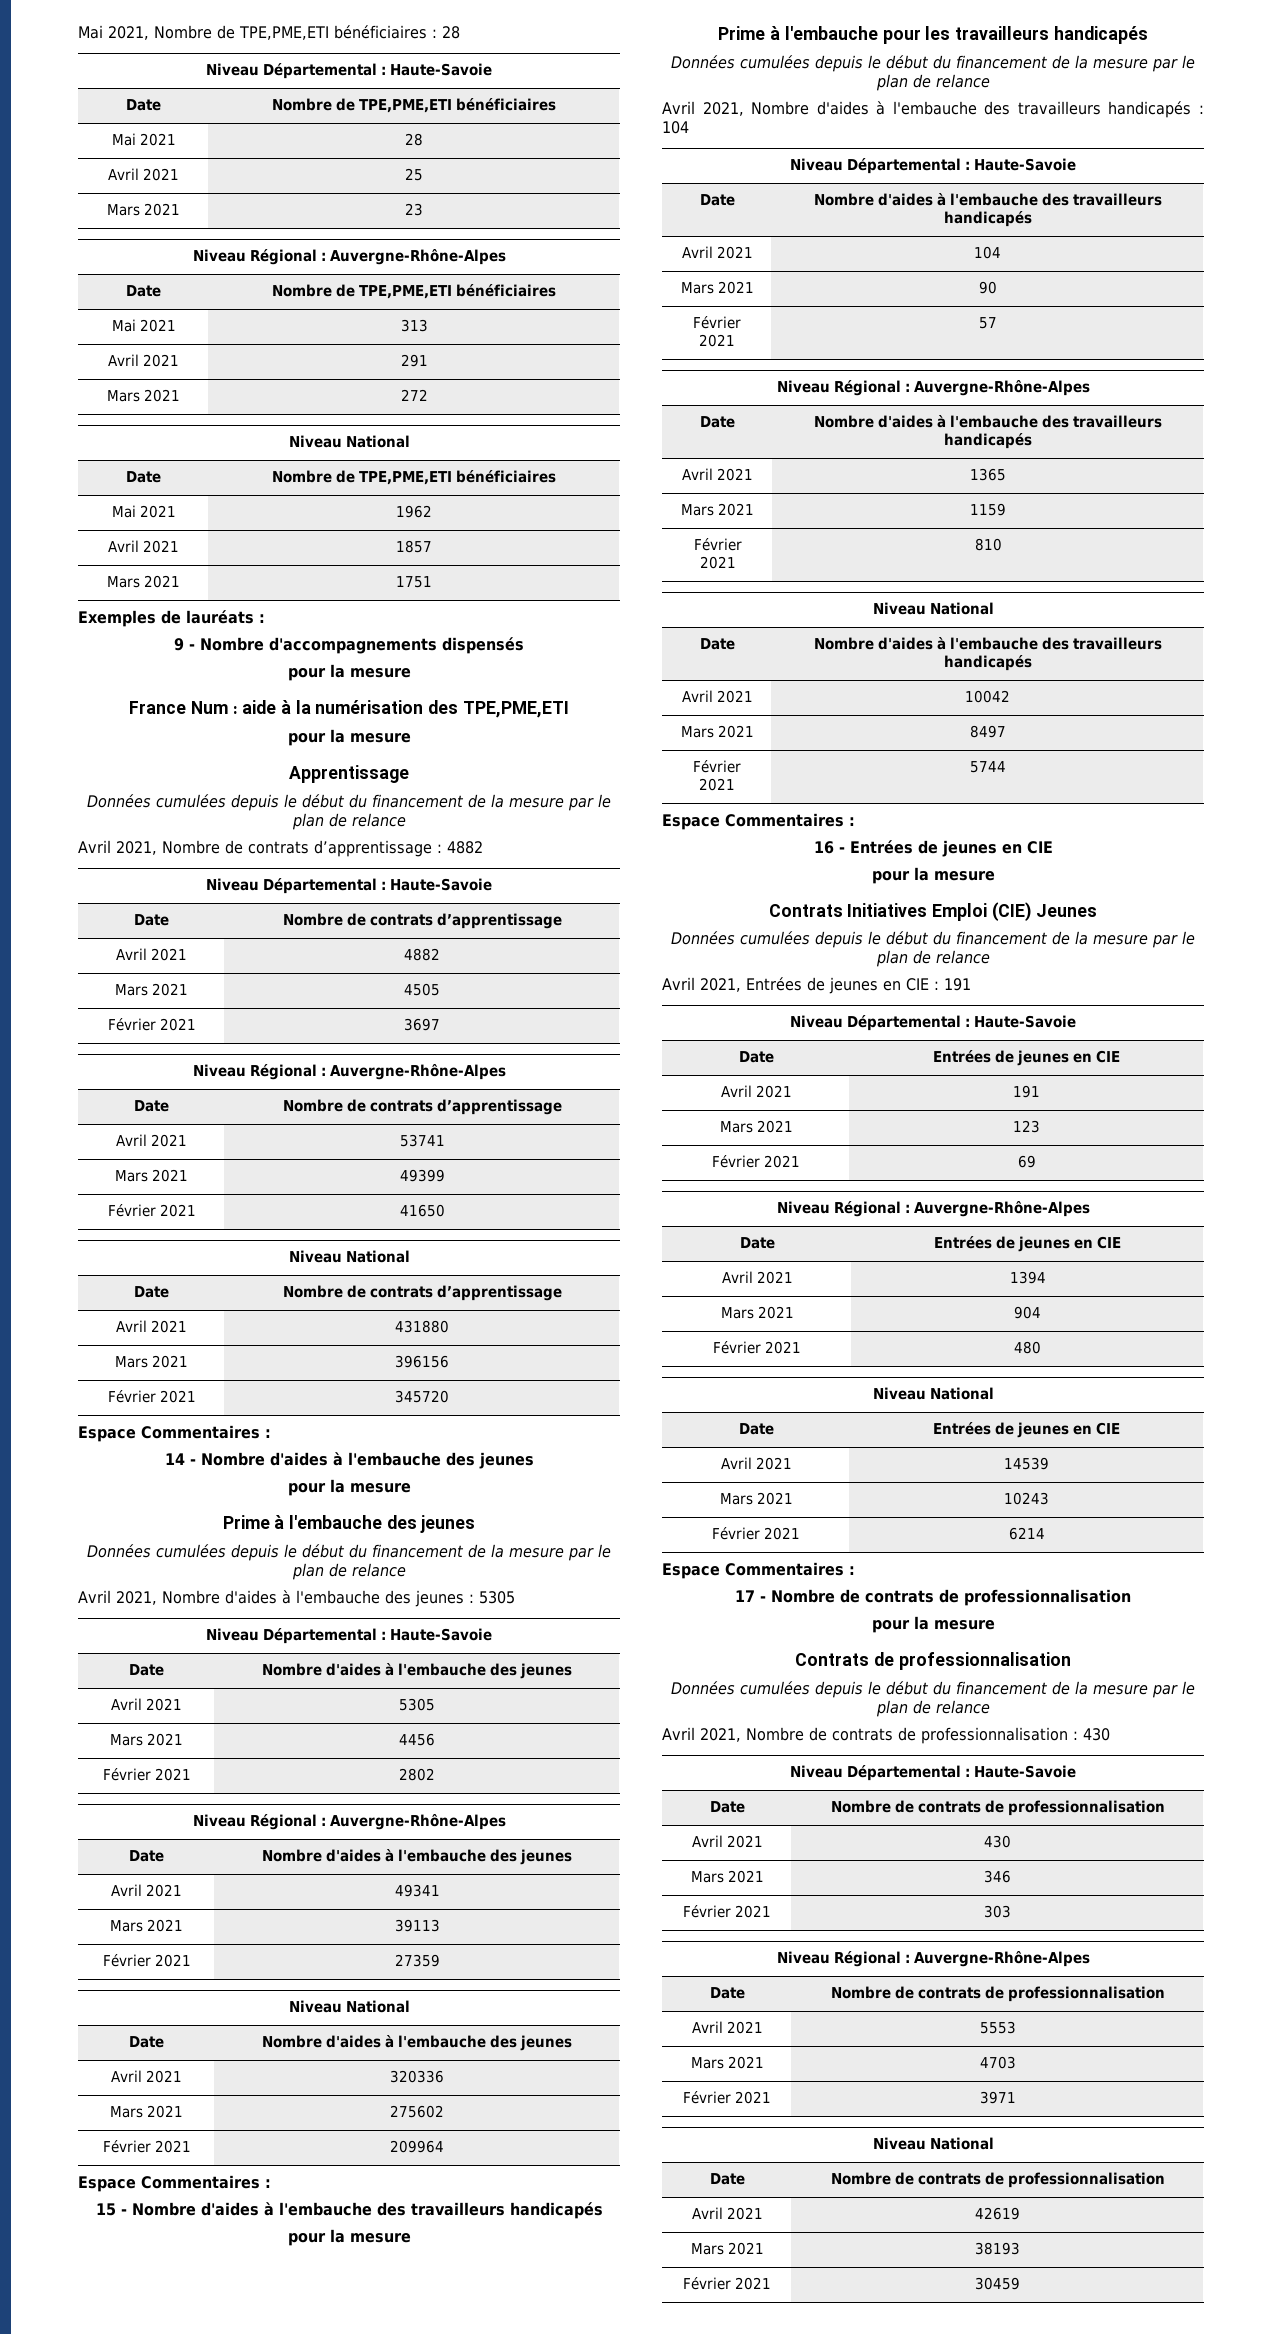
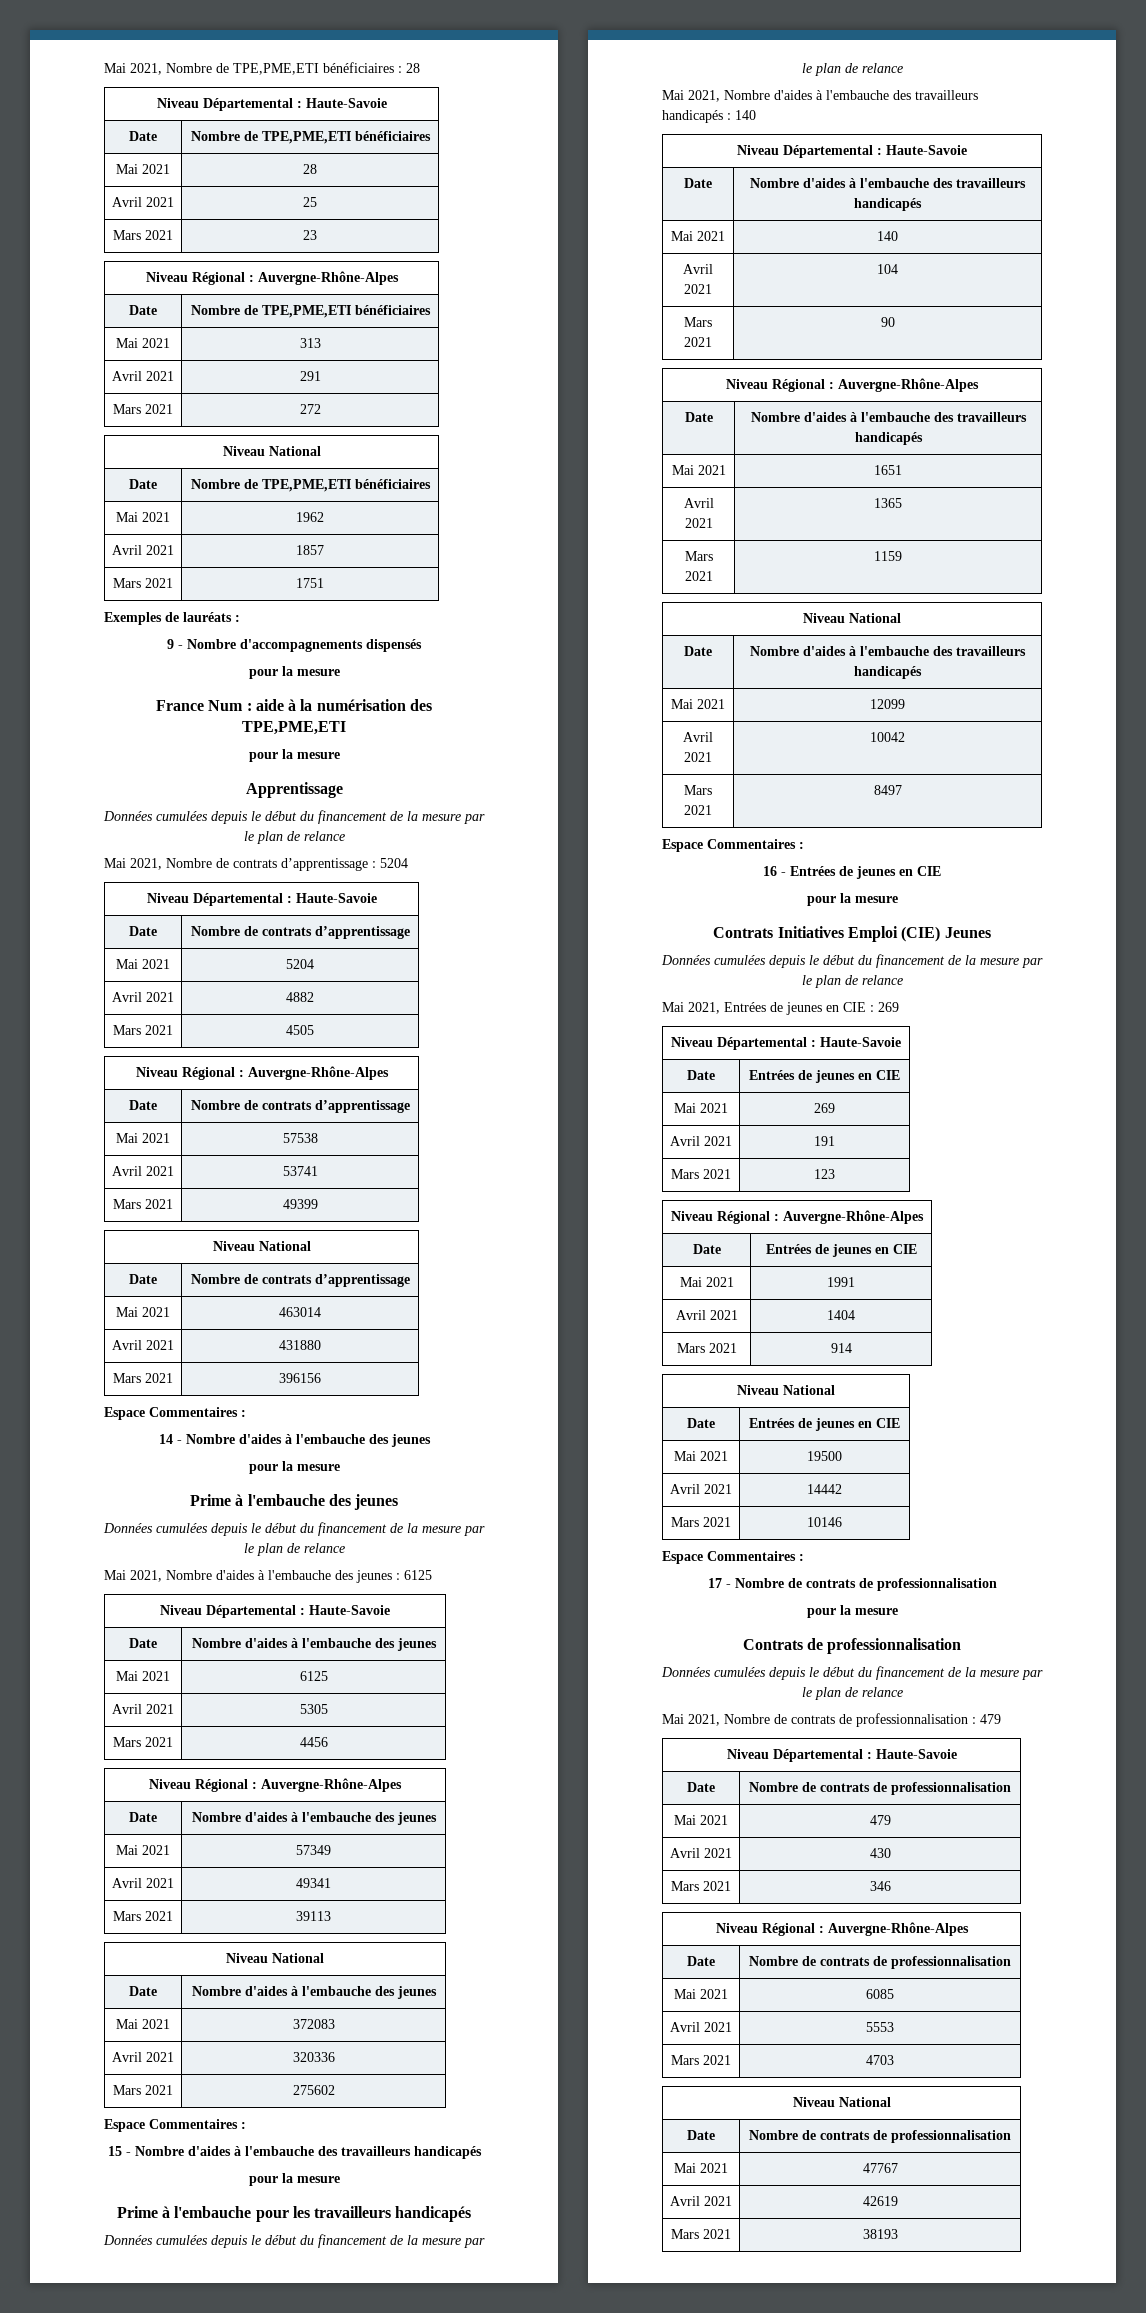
[78,840,111,853] Avril -> [104,858,126,868] Mai
[446,841,483,854] 4882 -> [380,858,408,868] 5204
(562, 921) none -> [116,959,170,969] [286,959,314,969] // Mai 2021 | 5204
[107,1018,196,1031] [404,1018,440,1031] // Février 2021 | 3697 -> (314, 1030) none
(562, 1107) none -> [116,1133,170,1143] [282,1133,318,1143] // Mai 2021 | 57538
[107,1204,196,1217] [399,1204,445,1217] // Février 2021 | 41650 -> (318, 1204) none
(562, 1293) none -> [116,1307,170,1317] [279,1307,321,1317] // Mai 2021 | 463014
[107,1390,196,1403] [395,1390,449,1403] // Février 2021 | 345720 -> (321, 1378) none
[78,1590,111,1603] Avril -> [104,1570,126,1580] Mai
[478,1591,515,1604] 5305 -> [404,1570,432,1580] 6125
(572, 1671) none -> [116,1671,170,1681] [299,1671,328,1681] // Mai 2021 | 6125
[102,1768,191,1781] [399,1768,435,1781] // Février 2021 | 2802 -> (328, 1742) none
(572, 1857) none -> [116,1845,170,1855] [296,1845,331,1855] // Mai 2021 | 57349
[102,1954,191,1967] [394,1954,440,1967] // Février 2021 | 27359 -> (331, 1916) none
(572, 2043) none -> [116,2019,170,2029] [292,2019,335,2029] // Mai 2021 | 372083
[102,2140,191,2153] [390,2140,444,2153] // Février 2021 | 209964 -> (335, 2090) none
[662,101,695,114] Avril -> [662,90,684,100] Mai
[662,121,689,134] 104 -> [735,110,756,120] 140
(1032, 219) none -> [671,231,725,241] [877,231,898,241] // Mai 2021 | 140
[693,316,741,329] [699,334,735,347] [978,317,997,329] // Février 2021 | 57 -> (895, 322) none
(1032, 441) none -> [671,465,726,475] [874,465,902,475] // Mai 2021 | 1651
[693,538,742,551] [699,556,736,569] [974,538,1002,551] // Février 2021 | 810 -> (902, 556) none
(1032, 663) none -> [671,699,725,709] [870,699,905,709] // Mai 2021 | 12099
[693,760,741,773] [699,778,735,791] [969,761,1006,773] // Février 2021 | 5744 -> (902, 790) none
[662,977,695,990] Avril -> [662,1002,684,1012] Mai
[943,978,971,991] 191 -> [878,1002,899,1012] 269
(1120, 1056) none -> [674,1103,728,1113] [814,1103,835,1113] // Mai 2021 | 269
[712,1155,800,1168] [1017,1155,1036,1168] // Février 2021 | 69 -> (835, 1174) none
[721,1271,793,1284] [1009,1271,1046,1284] [720,1306,794,1319] [1014,1306,1041,1319] [713,1341,801,1354] [1014,1341,1041,1354] // Avril 2021 | 1394 // Mars 2021 | 904 // Février 2021 | 480 -> [679,1277,734,1287] [827,1277,855,1287] [675,1310,738,1320] [827,1310,855,1320] [676,1343,737,1353] [830,1343,852,1353] // Mai 2021 | 1991 // Avril 2021 | 1404 // Mars 2021 | 914
[720,1457,792,1470] [1004,1457,1049,1470] [719,1492,793,1505] [1004,1492,1049,1505] [712,1527,800,1540] [1008,1527,1045,1540] // Avril 2021 | 14539 // Mars 2021 | 10243 // Février 2021 | 6214 -> [674,1451,728,1461] [807,1451,842,1461] [670,1484,732,1494] [807,1484,842,1494] [671,1517,731,1527] [807,1517,842,1527] // Mai 2021 | 19500 // Avril 2021 | 14442 // Mars 2021 | 10146
[662,1727,695,1740] Avril -> [662,1714,684,1724] Mai
[1082,1728,1110,1741] 430 -> [980,1714,1001,1724] 479
(1165, 1808) none -> [674,1815,728,1825] [869,1815,891,1825] // Mai 2021 | 479
[683,1905,771,1918] [984,1905,1011,1918] // Février 2021 | 303 -> (891, 1886) none
(1165, 1994) none -> [674,1989,728,1999] [866,1989,894,1999] // Mai 2021 | 6085
[683,2091,771,2104] [979,2091,1016,2104] // Février 2021 | 3971 -> (894, 2060) none
(1165, 2180) none -> [674,2163,728,2173] [862,2163,898,2173] // Mai 2021 | 47767
[683,2277,771,2290] [975,2277,1020,2290] // Février 2021 | 30459 -> (898, 2234) none

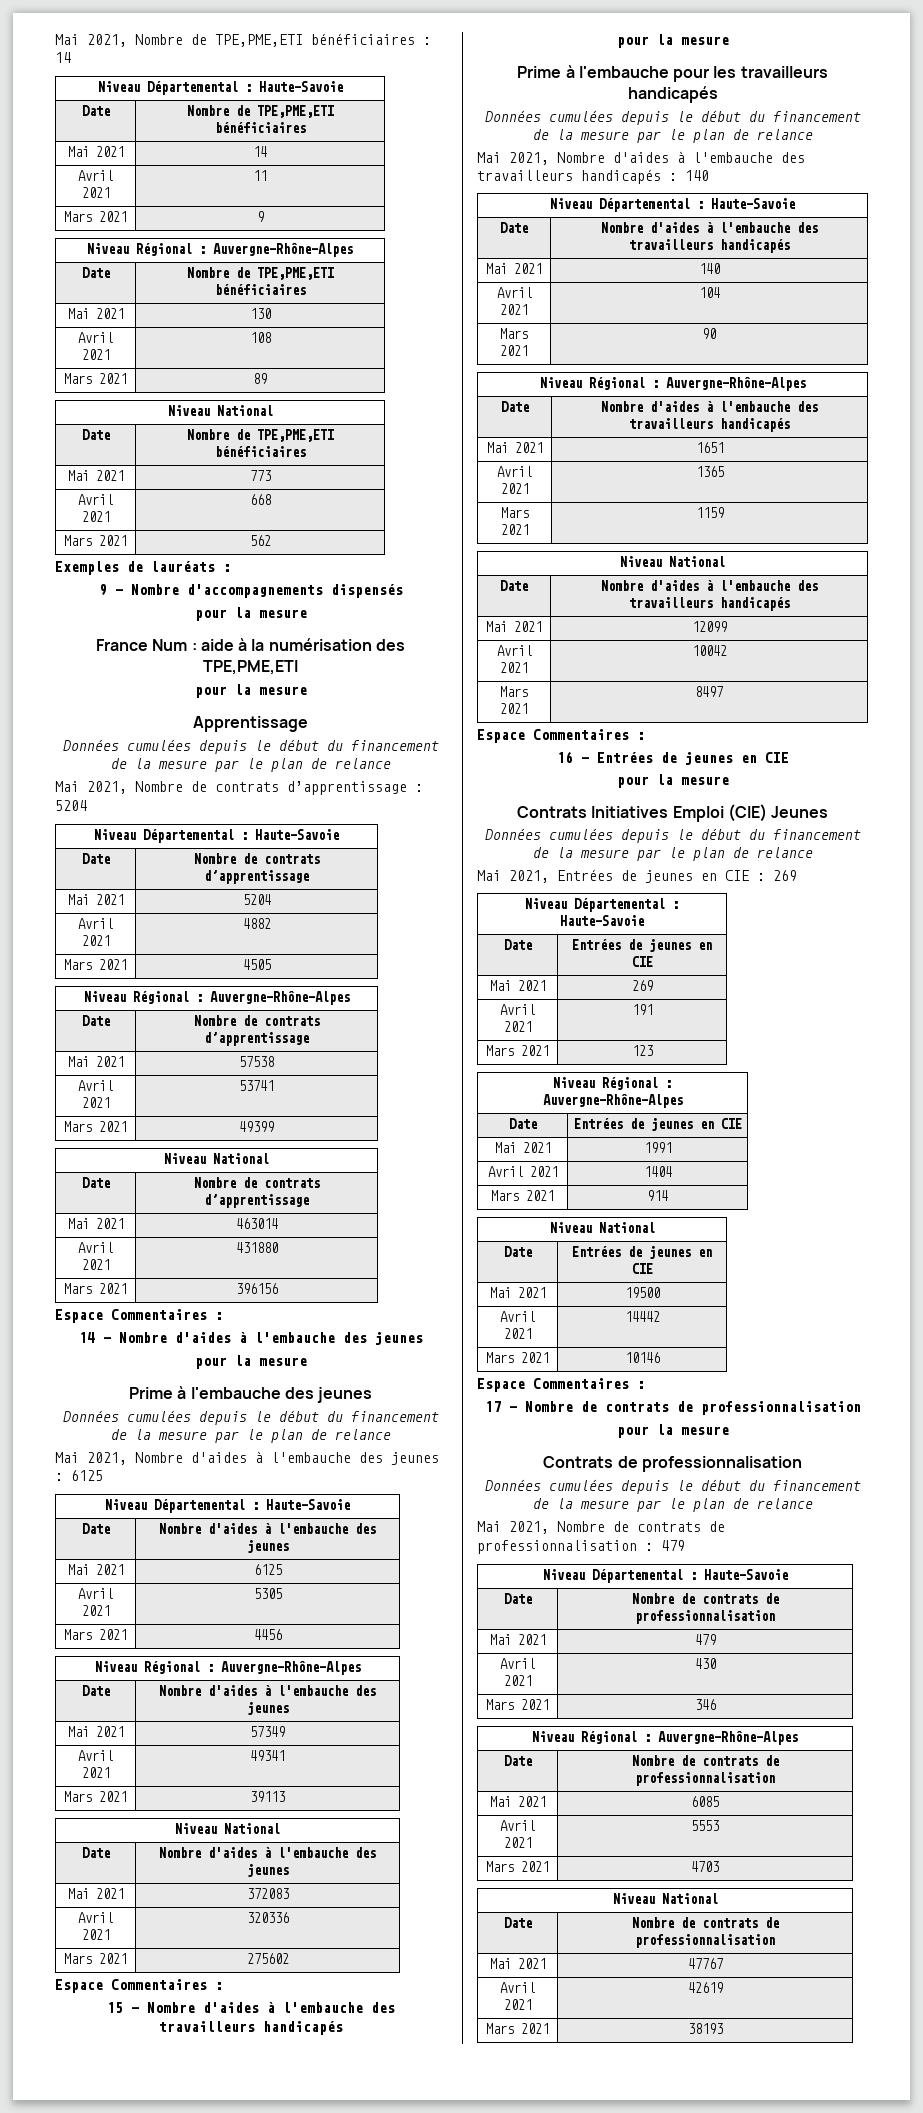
[406,63,420,73] 28 -> [55,52,71,63] 14
[303,164,317,174] [112,197,174,207] [303,197,317,207] [113,230,173,240] [303,230,317,240] 28 // Avril 2021 | 25 // Mars 2021 | 23 -> [253,146,267,157] [78,170,113,181] [81,187,110,198] [253,170,267,181] [64,211,127,222] [256,211,264,222] 14 // Avril 2021 | 11 // Mars 2021 | 9
[299,338,321,348] [112,371,174,381] [299,371,321,381] [113,404,173,414] [299,404,321,414] 313 // Avril 2021 | 291 // Mars 2021 | 272 -> [249,308,271,319] [78,332,113,343] [81,349,110,360] [249,332,271,343] [64,373,127,384] [253,373,267,384] 130 // Avril 2021 | 108 // Mars 2021 | 89
[296,512,324,522] [112,545,174,555] [296,545,324,555] [113,578,173,588] [296,578,324,588] 1962 // Avril 2021 | 1857 // Mars 2021 | 1751 -> [249,470,271,481] [78,494,113,505] [81,511,110,522] [249,494,271,505] [64,535,127,546] [249,535,271,546] 773 // Avril 2021 | 668 // Mars 2021 | 562

